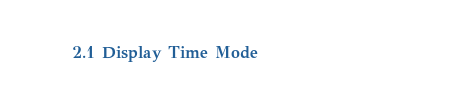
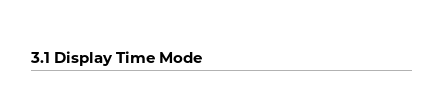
[72,46,95,58] 2.1 -> [30,52,50,63] 3.1

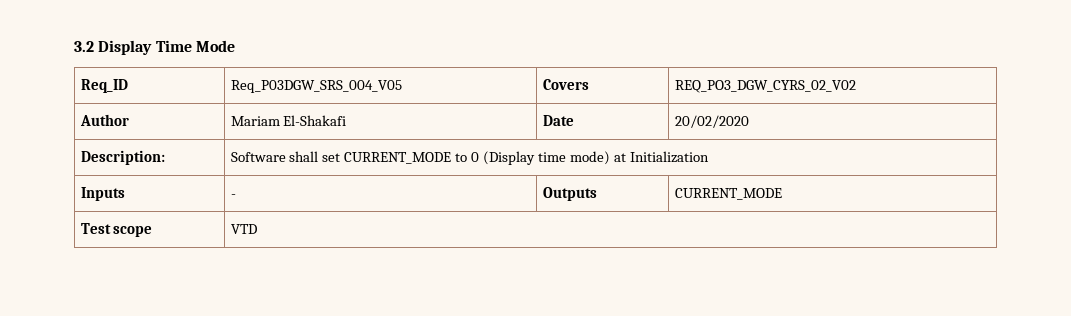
[30,52,50,63] 3.1 -> [74,41,94,52] 3.2
(203, 57) none -> [80,79,128,93] [230,80,402,93] [542,79,589,90] [674,80,856,93] [79,114,129,126] [230,115,347,126] [542,115,574,126] [674,115,749,128] [80,150,165,165] [230,151,709,165] [80,187,125,201] [230,194,236,198] [542,187,597,201] [674,188,782,200] [80,223,153,237] [230,224,257,234] // Req_ID | Req_P03DGW_SRS_004_V05 | Covers | REQ_PO3_DGW_CYRS_02_V02 // Author | Mariam El-Shakafi | Date | 20/02/2020 // Description: | Software shall set CURRENT_MODE to 0 (Display time mode) at Initialization // Inputs | - | Outputs | CURRENT_MODE // Test scope | VTD

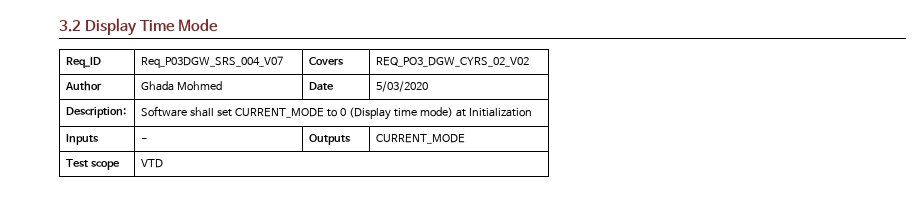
[230,80,402,93] Req_P03DGW_SRS_004_V05 -> [141,56,284,68] Req_P03DGW_SRS_004_V07
[230,115,347,126] Mariam El-Shakafi -> [141,81,223,91] Ghada Mohmed
[674,115,749,128] 20/02/2020 -> [376,81,429,92] 5/03/2020

